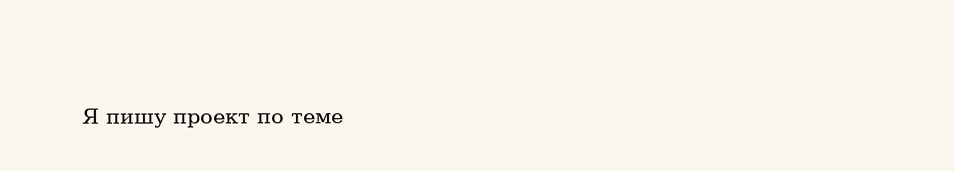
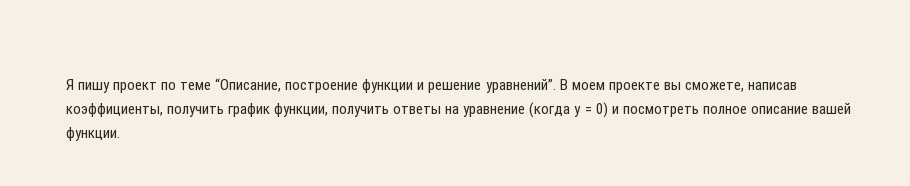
(344, 118) none -> [215,78,797,93] [66,102,851,118] [66,127,120,141] “Описание, построение функции и решение уравнений”. В моем проекте вы сможете, написав коэффициенты, получить график функции, получить ответы на уравнение (когда y = 0) и посмотреть полное описание вашей функции.

